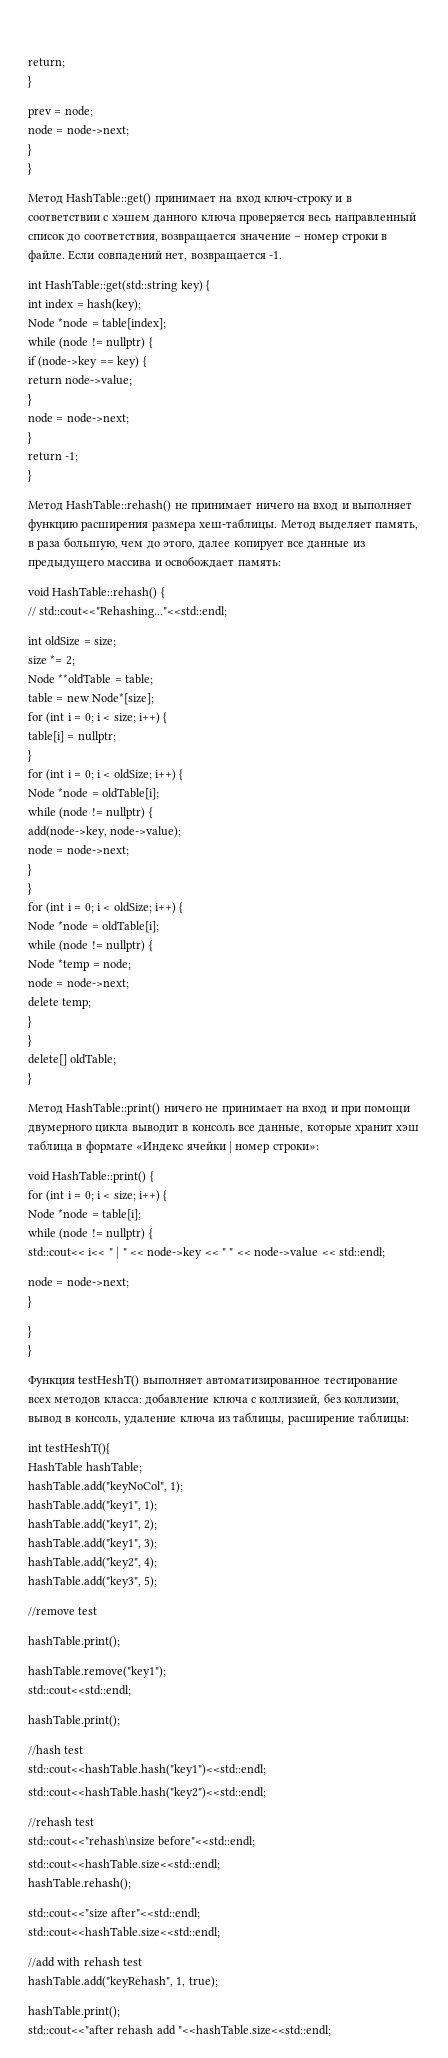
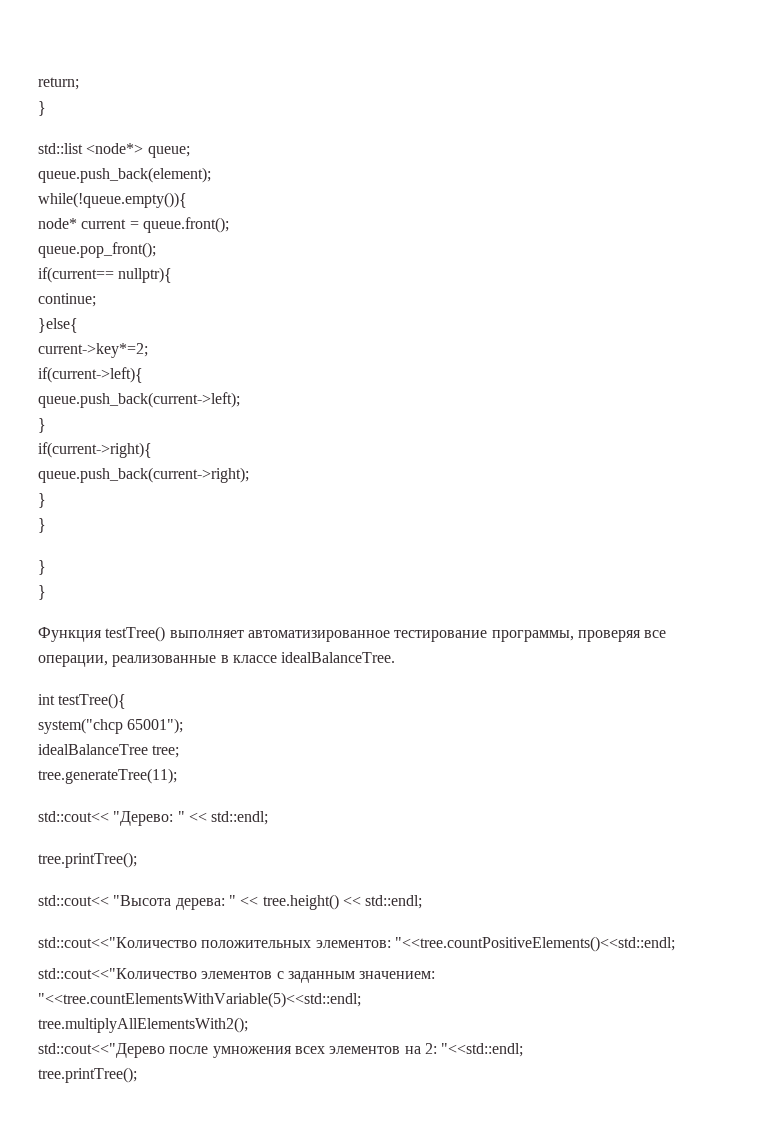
[28,106,93,118] [28,125,129,136] [28,144,32,156] [28,163,32,175] [28,193,352,205] [28,212,416,224] [28,233,387,243] [28,250,282,262] [28,280,211,292] [28,299,142,311] [28,318,167,330] [28,337,153,349] [28,356,147,368] [28,375,133,386] [28,394,32,406] [28,413,129,424] [28,432,32,444] [28,452,79,462] [28,470,32,482] [28,500,412,512] [28,518,419,531] [28,537,365,550] [28,556,281,569] [28,587,165,599] [28,606,228,618] [28,636,117,647] [28,655,75,666] [28,674,154,685] [28,693,155,705] [28,712,168,724] [28,731,116,743] [28,750,32,762] [28,769,184,781] [28,788,160,800] [28,807,153,819] [28,826,182,838] [28,845,129,856] [28,864,32,876] [28,883,32,895] [28,902,184,914] [28,921,160,933] [28,940,153,952] [28,959,132,971] [28,978,129,989] [28,997,92,1009] [28,1016,32,1028] [28,1035,32,1047] [28,1054,117,1066] [28,1073,32,1085] [28,1103,411,1115] [28,1124,420,1134] [28,1140,319,1153] [28,1171,154,1183] [28,1190,168,1202] [28,1209,142,1221] [28,1228,153,1240] [28,1247,385,1259] [28,1277,129,1288] prev = node; // node = node->next; // } // } // Метод HashTable::get() принимает на вход ключ-строку и в соответствии с хэшем данного ключа проверяется весь направленный список до соответствия, возвращается значение – номер строки в файле. Если совпадений нет, возвращается -1. // int HashTable::get(std::string key) { // int index = hash(key); // Node *node = table[index]; // while (node != nullptr) { // if (node->key == key) { // return node->value; // } // node = node->next; // } // return -1; // } // Метод HashTable::rehash() не принимает ничего на вход и выполняет функцию расширения размера хеш-таблицы. Метод выделяет память, в раза большую, чем до этого, далее копирует все данные из предыдущего массива и освобождает память: // void HashTable::rehash() { // // std::cout<<"Rehashing..."<<std::endl; // int oldSize = size; // size *= 2; // Node **oldTable = table; // table = new Node*[size]; // for (int i = 0; i < size; i++) { // table[i] = nullptr; // } // for (int i = 0; i < oldSize; i++) { // Node *node = oldTable[i]; // while (node != nullptr) { // add(node->key, node->value); // node = node->next; // } // } // for (int i = 0; i < oldSize; i++) { // Node *node = oldTable[i]; // while (node != nullptr) { // Node *temp = node; // node = node->next; // delete temp; // } // } // delete[] oldTable; // } // Метод HashTable::print() ничего не принимает на вход и при помощи двумерного цикла выводит в консоль все данные, которые хранит хэш таблица в формате «Индекс ячейки | номер строки»: // void HashTable::print() { // for (int i = 0; i < size; i++) { // Node *node = table[i]; // while (node != nullptr) { // std::cout<< i<< " | " << node->key << " " << node->value << std::endl; // node = node->next; -> [38,143,190,158] [38,167,211,183] [38,192,187,208] [38,217,229,233] [38,242,156,258] [38,267,173,283] [38,293,96,307] [38,318,78,333] [38,343,148,358] [38,367,143,383] [38,392,240,408] [38,418,46,433] [38,442,152,458] [38,467,249,483] [38,493,46,508] std::list <node*> queue; // queue.push_back(element); // while(!queue.empty()){ // node* current = queue.front(); // queue.pop_front(); // if(current== nullptr){ // continue; // }else{ // current->key*=2; // if(current->left){ // queue.push_back(current->left); // } // if(current->right){ // queue.push_back(current->right); // }
[78,1375,140,1387] testHeshT() -> [105,626,166,642] testTree()
[28,1393,399,1405] [28,1412,409,1425] [28,1443,111,1455] [28,1462,143,1473] [28,1481,184,1493] [28,1500,158,1512] [28,1519,158,1531] [28,1538,158,1550] [28,1557,158,1569] [28,1576,158,1588] [28,1607,98,1616] [28,1636,120,1648] [28,1666,166,1678] [28,1685,131,1696] [28,1715,120,1727] [28,1745,84,1755] [28,1764,266,1776] [28,1787,266,1799] [28,1817,95,1827] [28,1835,256,1847] [28,1859,220,1870] [28,1878,131,1890] [28,1908,201,1919] [28,1927,220,1938] [28,1957,143,1967] [28,1976,218,1988] [28,2006,120,2018] [28,2025,332,2036] всех методов класса: добавление ключа с коллизией, без коллизии, вывод в консоль, удаление ключа из таблицы, расширение таблицы: // int testHeshT(){ // HashTable hashTable; // hashTable.add("keyNoCol", 1); // hashTable.add("key1", 1); // hashTable.add("key1", 2); // hashTable.add("key1", 3); // hashTable.add("key2", 4); // hashTable.add("key3", 5); // //remove test // hashTable.print(); // hashTable.remove("key1"); // std::cout<<std::endl; // hashTable.print(); // //hash test // std::cout<<hashTable.hash("key1")<<std::endl; // std::cout<<hashTable.hash("key2")<<std::endl; // //rehash test // std::cout<<"rehash\nsize before"<<std::endl; // std::cout<<hashTable.size<<std::endl; // hashTable.rehash(); // std::cout<<"size after"<<std::endl; // std::cout<<hashTable.size<<std::endl; // //add with rehash test // hashTable.add("keyRehash", 1, true); // hashTable.print(); // std::cout<<"after rehash add "<<hashTable.size<<std::endl; -> [491,630,667,642] [38,652,396,667] [38,693,127,709] [38,718,184,734] [38,744,180,758] [38,768,177,784] [38,811,269,826] [38,852,137,868] [38,894,423,910] [38,936,675,952] [38,968,436,983] [38,992,361,1008] [38,1017,248,1033] [38,1043,524,1058] [38,1067,137,1083] программы, проверяя все операции, реализованные в классе idealBalanceTree. // int testTree(){ // system("chcp 65001"); // idealBalanceTree tree; // tree.generateTree(11); // std::cout<< "Дерево: " << std::endl; // tree.printTree(); // std::cout<< "Высота дерева: " << tree.height() << std::endl; // std::cout<<"Количество положительных элементов: "<<tree.countPositiveElements()<<std::endl; // std::cout<<"Количество элементов с заданным значением: "<<tree.countElementsWithVariable(5)<<std::endl; // tree.multiplyAllElementsWith2(); // std::cout<<"Дерево после умножения всех элементов на 2: "<<std::endl; // tree.printTree();

